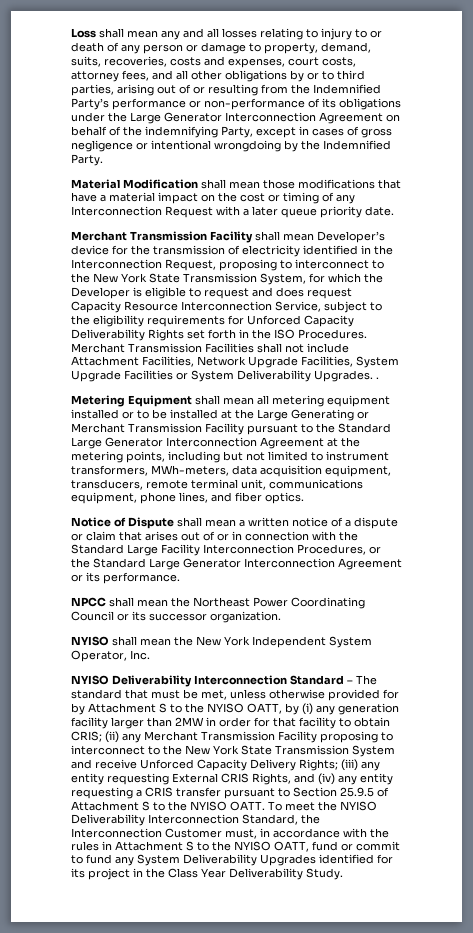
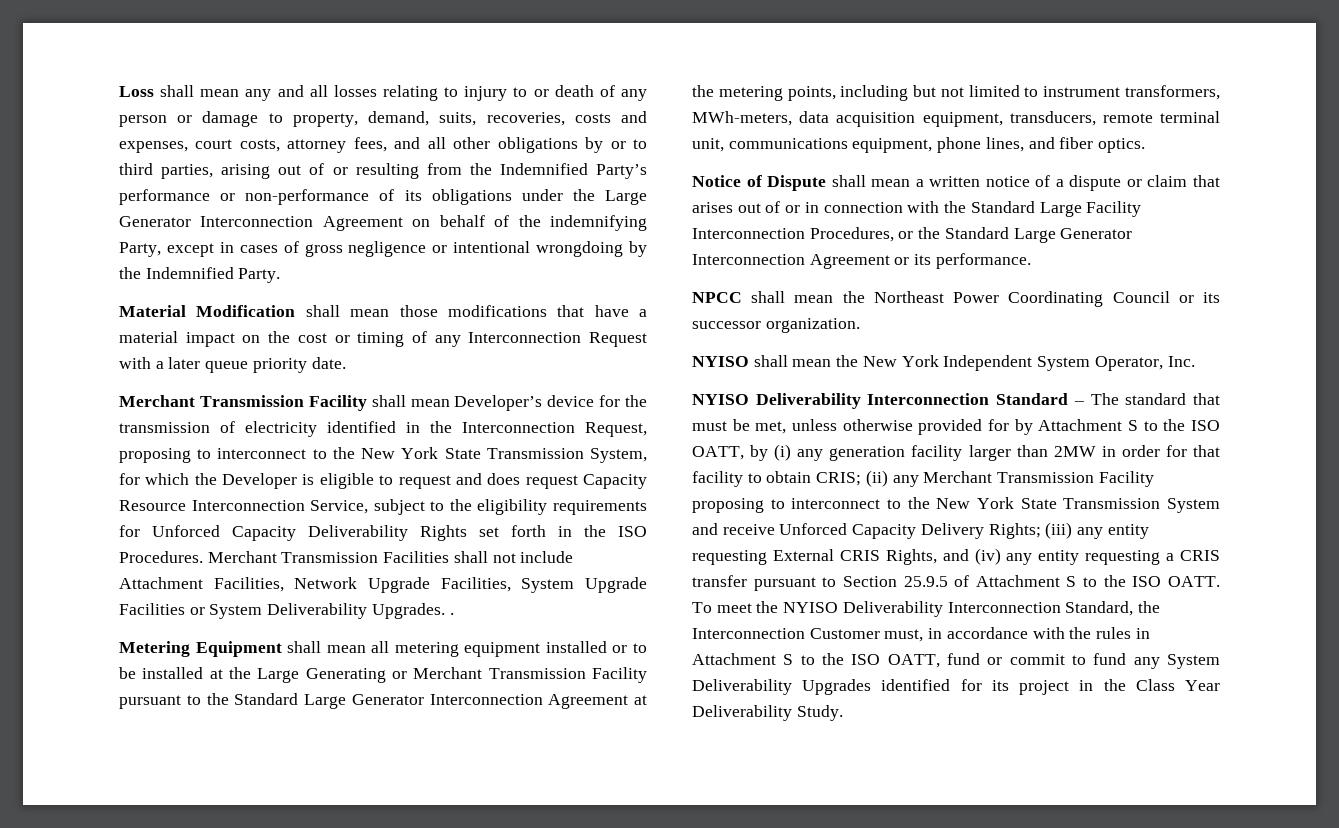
[207,703,244,713] NYISO -> [1191,420,1220,431] ISO
[190,801,227,811] NYISO -> [1132,576,1162,587] ISO
[234,841,271,851] NYISO -> [851,654,881,665] ISO

